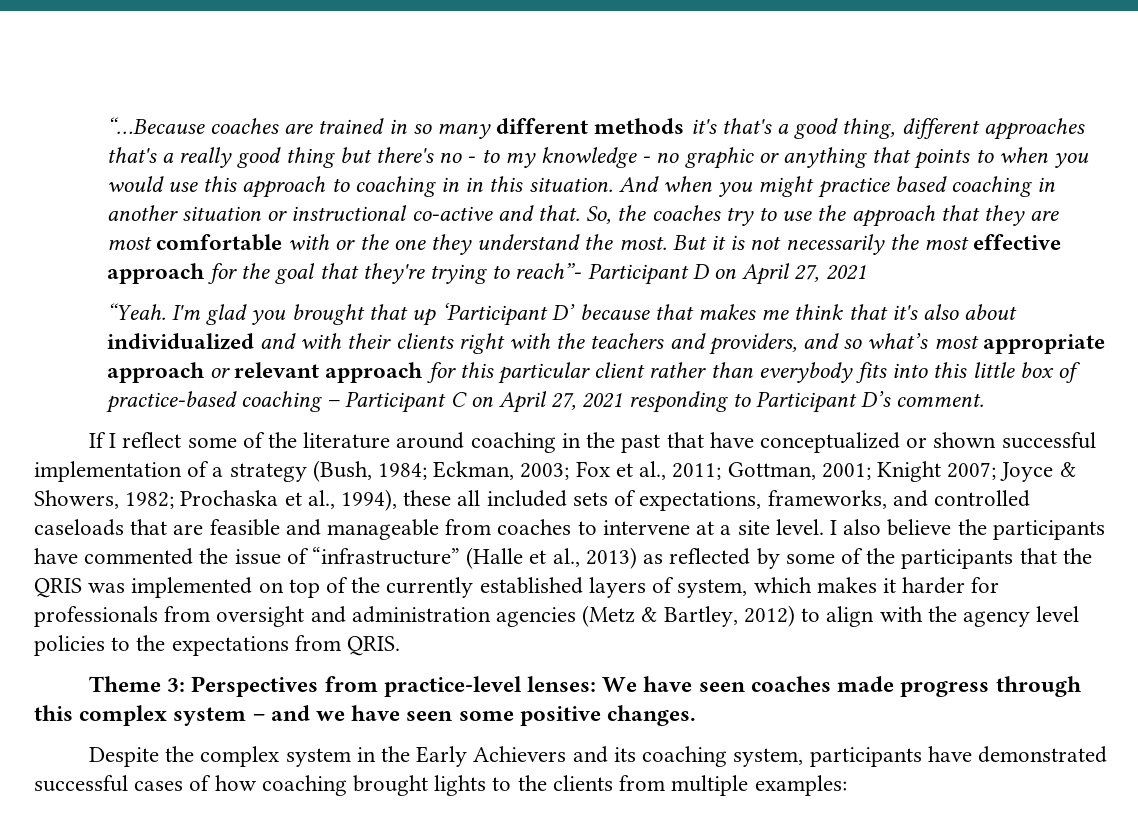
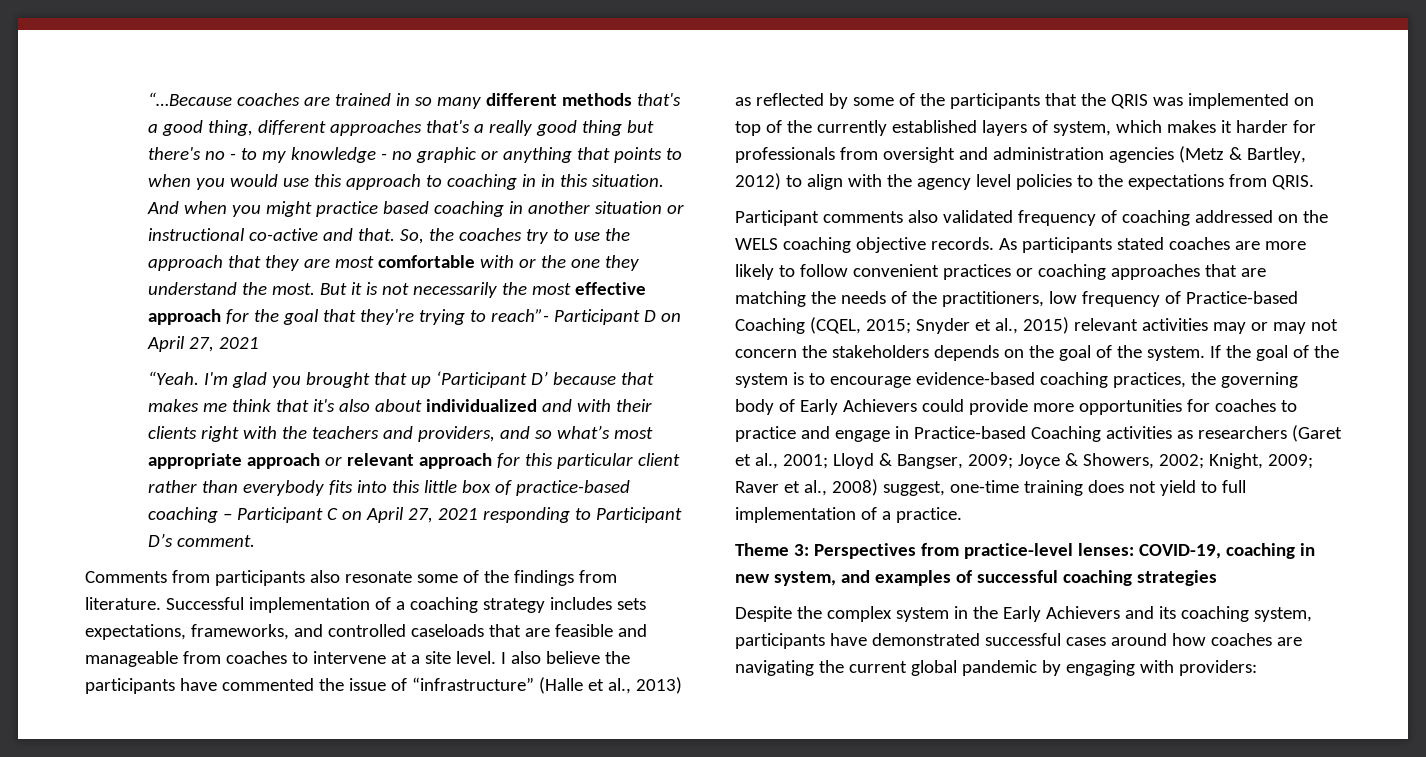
[690,119,717,134] it's -> (633, 99) none
[89,432,1096,453] [34,460,1076,482] [34,489,637,511] If I reflect some of the literature around coaching in the past that have conceptualized or shown successful implementation of a strategy (Bush, 1984; Eckman, 2003; Fox et al., 2011; Gottman, 2001; Knight 2007; Joyce & Showers, 1982; Prochaska et al., 1994), these all included sets of -> [85,570,617,586] [85,597,646,613] Comments from participants also resonate some of the findings from literature. Successful implementation of a coaching strategy includes sets
(401, 646) none -> [735,210,1328,226] [735,237,1306,253] [735,264,1266,280] [735,291,1298,307] [735,317,1338,334] [735,345,1339,361] [735,372,1298,388] [735,399,1297,415] [735,425,1342,442] [735,453,1313,469] [735,479,1246,496] [735,507,962,523] // Participant comments also validated frequency of coaching addressed on the WELS coaching objective records. As participants stated coaches are more likely to follow convenient practices or coaching approaches that are matching the needs of the practitioners, low frequency of Practice-based Coaching (CQEL, 2015; Snyder et al., 2015) relevant activities may or may not concern the stakeholders depends on the goal of the system. If the goal of the system is to encourage evidence-based coaching practices, the governing body of Early Achievers could provide more opportunities for coaches to practice and engage in Practice-based Coaching activities as researchers (Garet et al., 2001; Lloyd & Bangser, 2009; Joyce & Showers, 2002; Knight, 2009; Raver et al., 2008) suggest, one-time training does not yield to full implementation of a practice.
[602,676,1082,697] [34,705,697,726] We have seen coaches made progress through this complex system – and we have seen some positive changes. -> [1138,543,1315,559] [735,570,1217,586] COVID-19, coaching in new system, and examples of successful coaching strategies
[189,775,847,796] of how coaching brought lights to the clients from multiple examples: -> [1110,633,1302,646] [735,660,1257,676] around how coaches are navigating the current global pandemic by engaging with providers:

